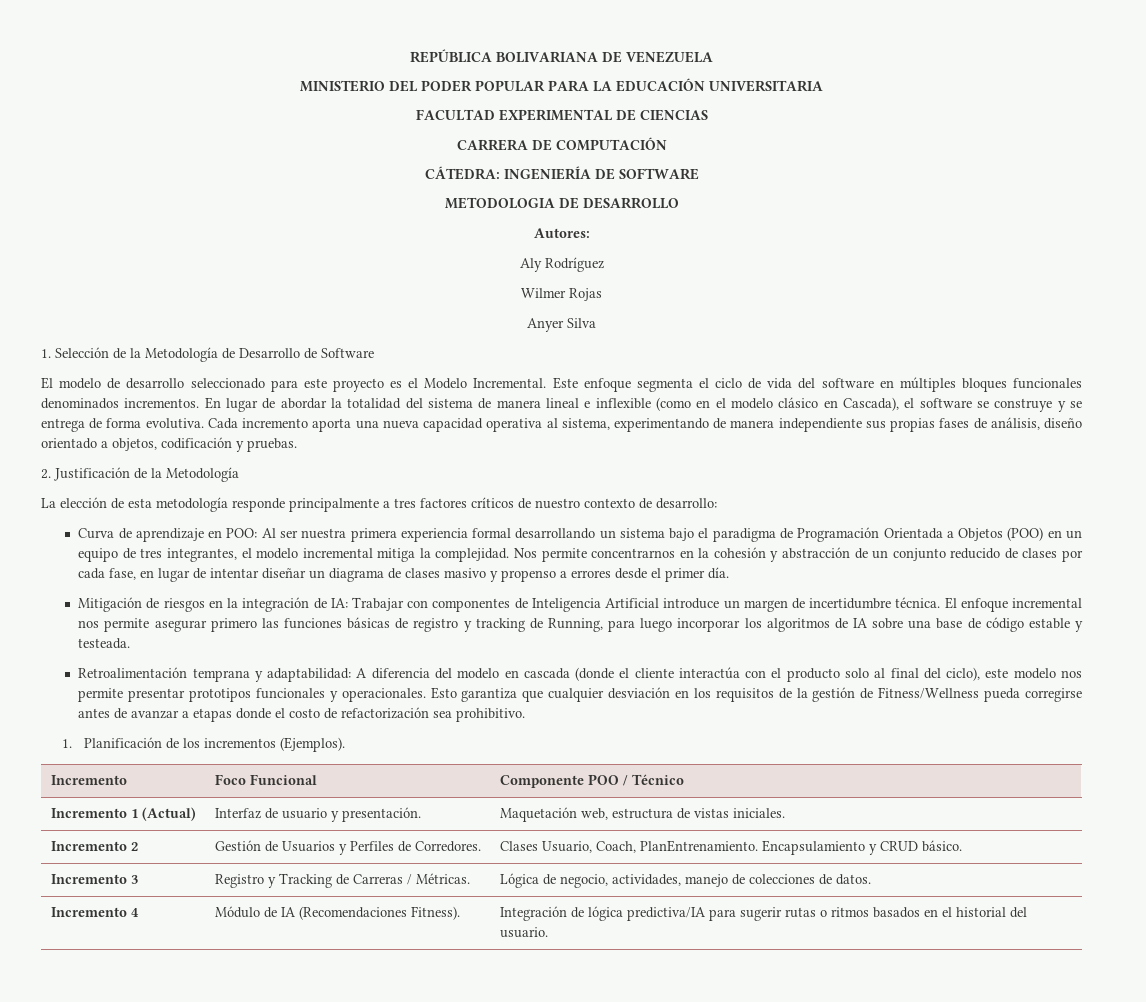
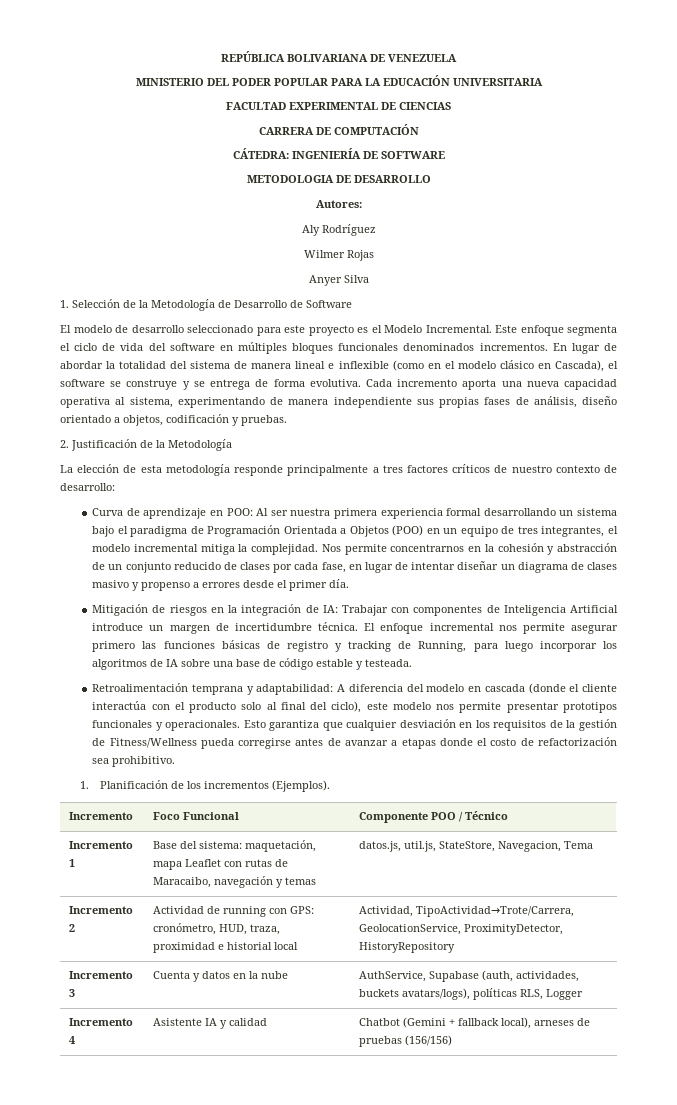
[141,807,196,821] [214,807,421,822] [499,807,785,822] [50,841,138,851] [214,840,481,855] [499,840,962,855] [50,874,138,884] [214,873,470,888] [499,873,871,888] [50,907,139,917] [214,906,460,920] [499,906,1027,921] [499,927,548,938] (Actual) | Interfaz de usuario y presentación. | Maquetación web, estructura de vistas iniciales. // Incremento 2 | Gestión de Usuarios y Perfiles de Corredores. | Clases Usuario, Coach, PlanEntrenamiento. Encapsulamiento y CRUD básico. // Incremento 3 | Registro y Tracking de Carreras / Métricas. | Lógica de negocio, actividades, manejo de colecciones de datos. // Incremento 4 | Módulo de IA (Recomendaciones Fitness). | Integración de lógica predictiva/IA para sugerir rutas o ritmos basados en el historial del usuario. -> [152,840,316,852] [152,859,288,870] [152,876,316,888] [358,841,593,852] [68,906,133,914] [68,924,75,932] [152,906,314,917] [152,923,280,935] [152,942,298,953] [358,906,574,917] [358,924,563,935] [358,942,455,953] [68,971,133,979] [68,989,75,997] [152,971,288,982] [358,970,579,982] [358,988,583,1000] [68,1018,133,1026] [68,1036,75,1044] [152,1018,267,1029] [358,1017,590,1029] [358,1035,452,1047] | Base del sistema: maquetación, mapa Leaflet con rutas de Maracaibo, navegación y temas | datos.js, util.js, StateStore, Navegacion, Tema // Incremento 2 | Actividad de running con GPS: cronómetro, HUD, traza, proximidad e historial local | Actividad, TipoActividad→Trote/Carrera, GeolocationService, ProximityDetector, HistoryRepository // Incremento 3 | Cuenta y datos en la nube | AuthService, Supabase (auth, actividades, buckets avatars/logs), políticas RLS, Logger // Incremento 4 | Asistente IA y calidad | Chatbot (Gemini + fallback local), arneses de pruebas (156/156)

